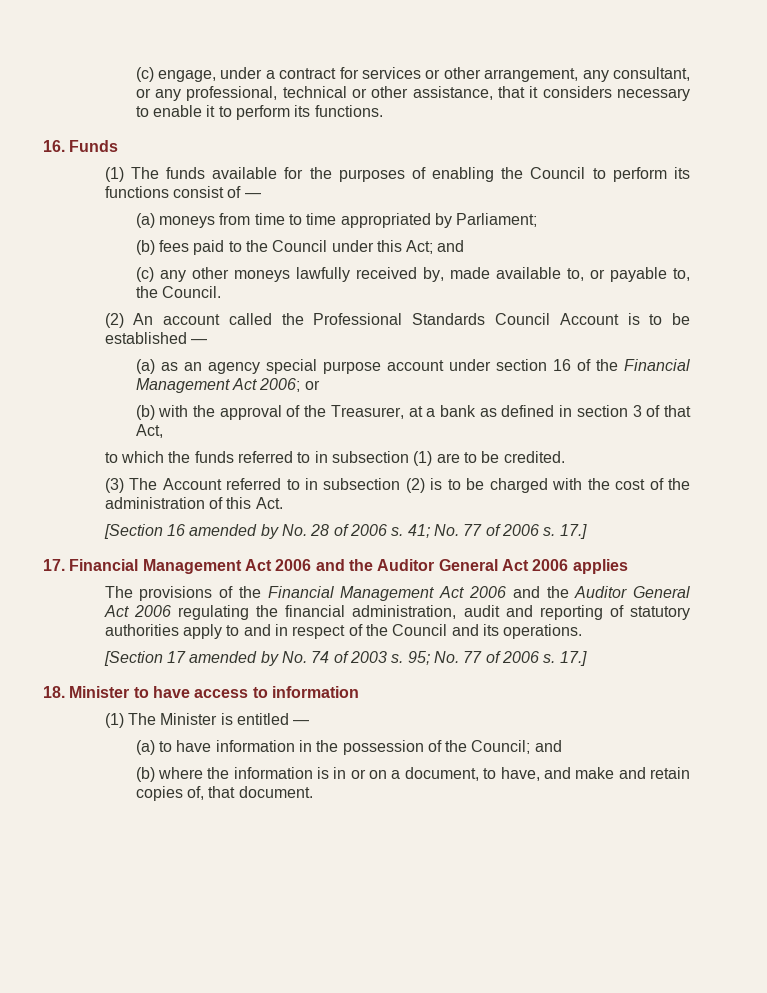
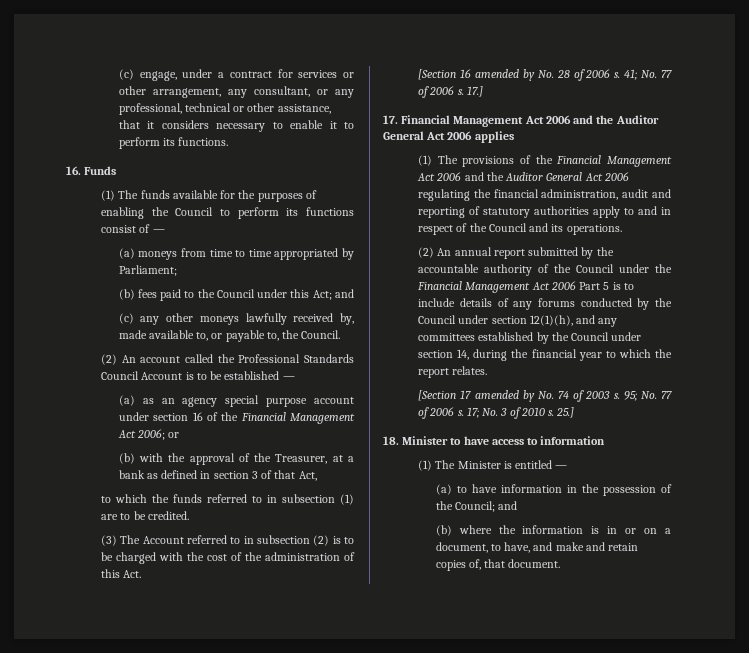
(628, 566) none -> [418,155,433,166] (1)
(583, 631) none -> [418,247,614,259] [418,264,672,276] [417,281,634,293] [418,298,672,310] [418,315,618,327] [418,332,642,344] [418,349,672,361] [418,366,488,378] // (2) An annual report submitted by the accountable authority of the Council under the Financial Management Act 2006 Part 5 is to include details of any forums conducted by the Council under section 12(1)(h), and any committees established by the Council under section 14, during the financial year to which the report relates.
[559,651,587,666] 17.] -> [466,407,575,419] 17; No. 3 of 2010 s. 25.]

